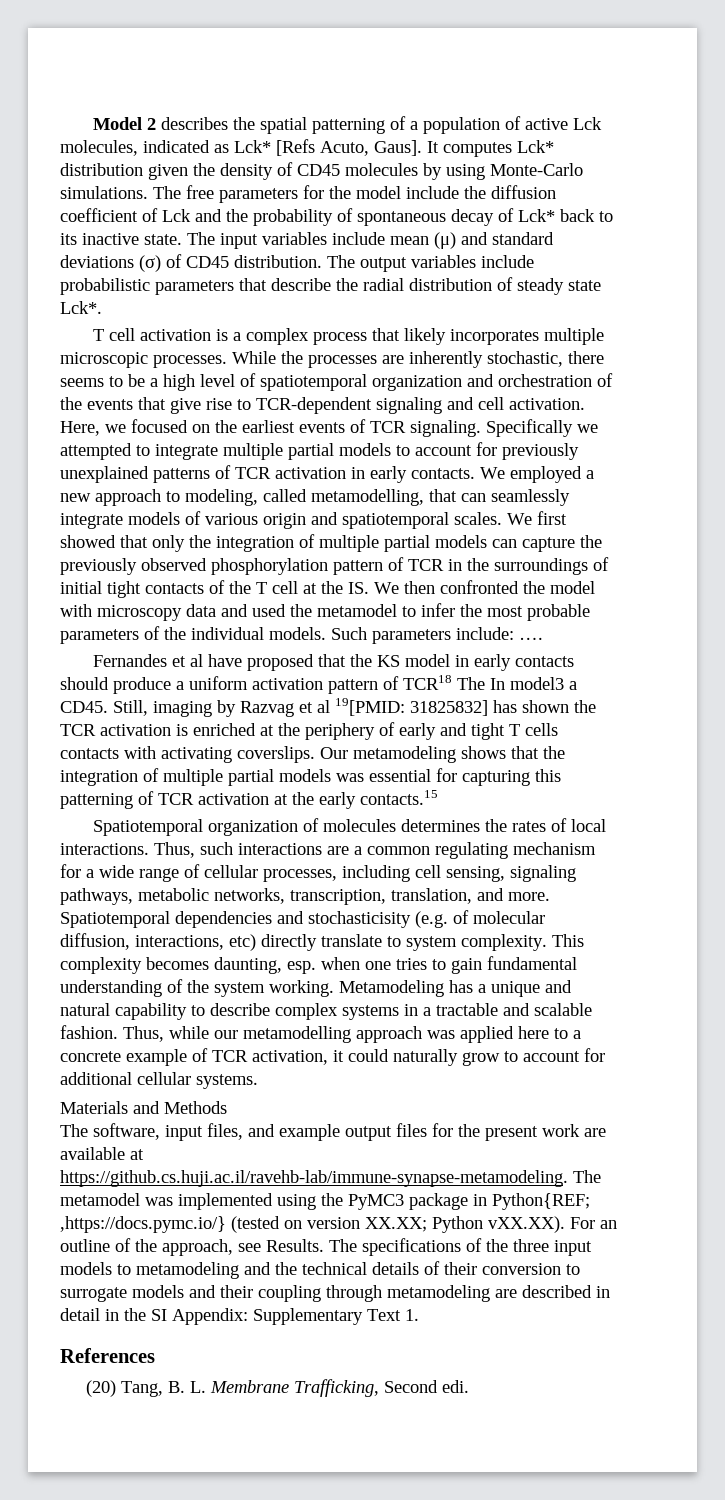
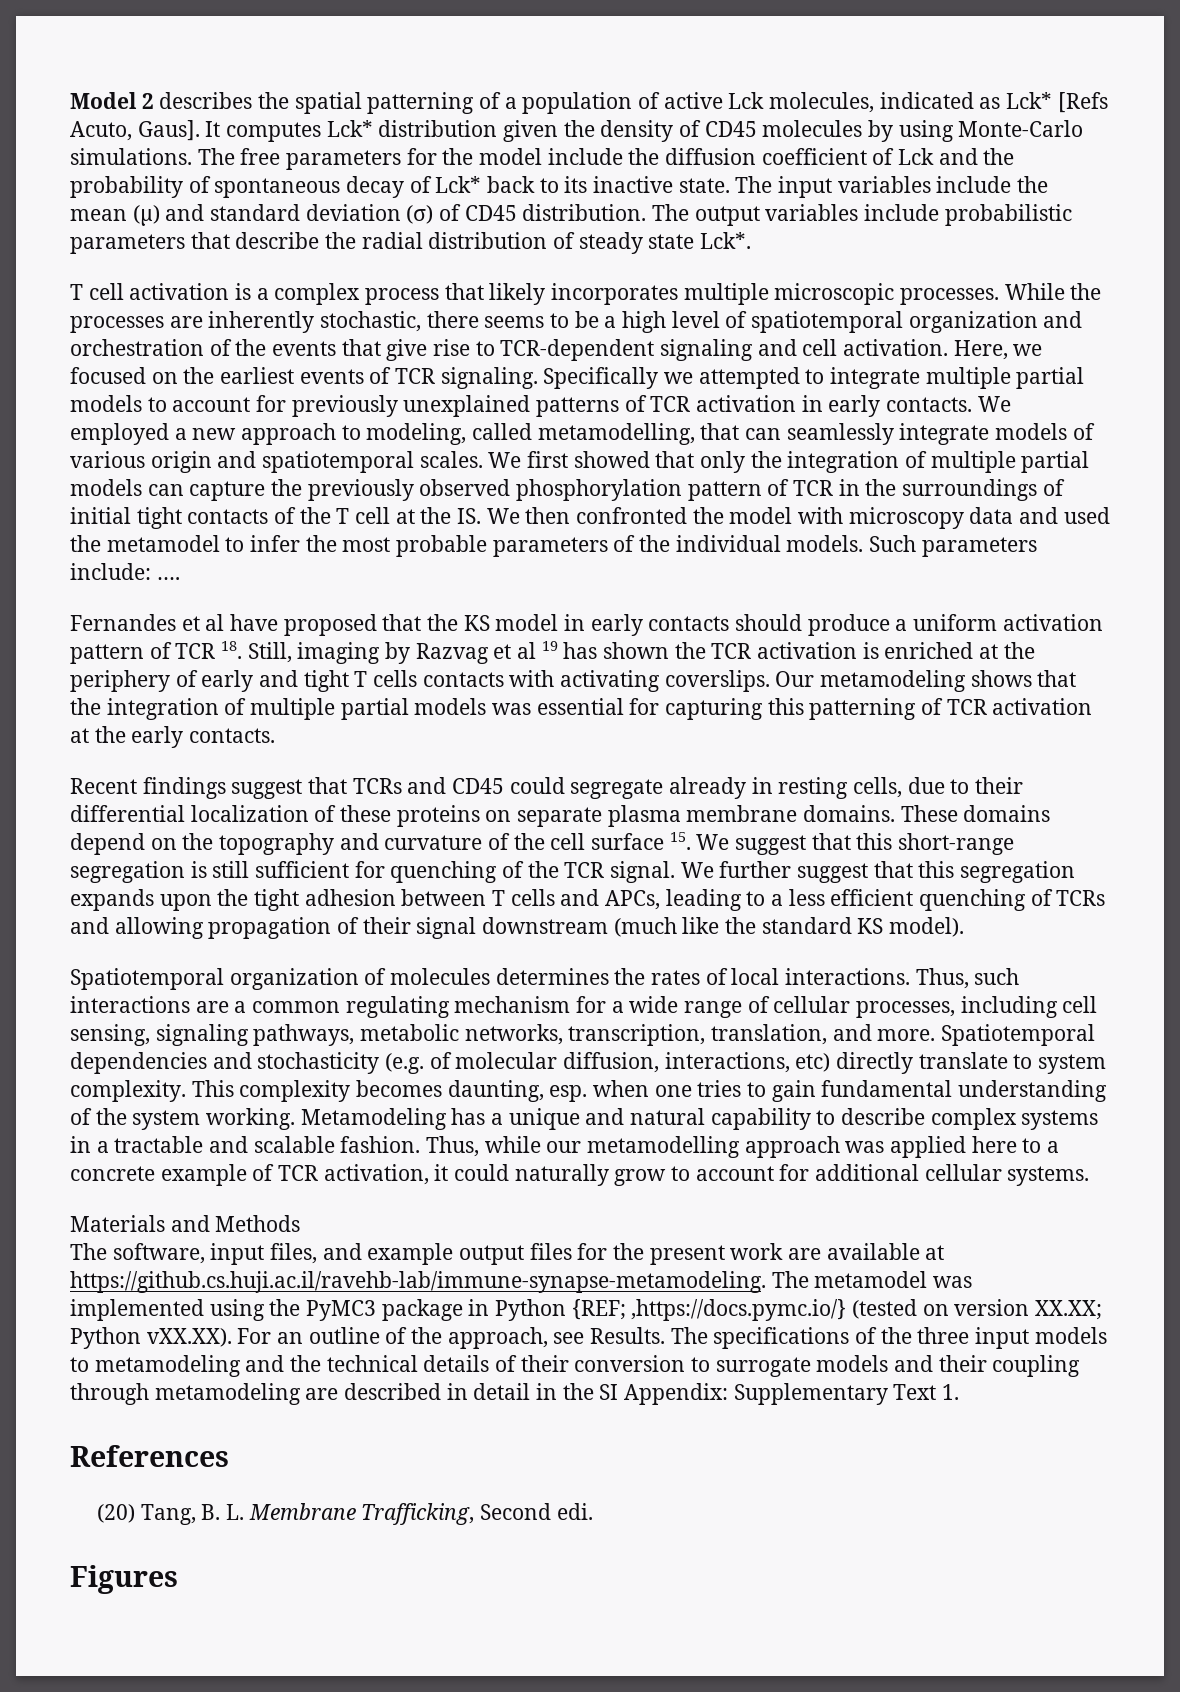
(385, 238) none -> [1017,176,1049,193] the
[60,255,134,268] deviations -> [305,204,401,221] deviation
[403,675,577,690] [60,701,108,713] TCR18 The In model3 a CD45. -> [175,641,243,659] TCR 18.
[335,698,488,716] 19[PMID: 31825832] -> [541,641,558,651] 19
[360,790,438,805] contacts.15 -> [189,728,276,743] [70,777,1024,799] [70,805,1051,827] [70,832,1015,855] [70,861,1076,883] [70,889,1106,911] [70,917,965,939] contacts. // Recent findings suggest that TCRs and CD45 could segregate already in resting cells, due to their differential localization of these proteins on separate plasma membrane domains. These domains depend on the topography and curvature of the cell surface 15. We suggest that this short-range segregation is still sufficient for quenching of the TCR signal. We further suggest that this segregation expands upon the tight adhesion between T cells and APCs, leading to a less efficient quenching of TCRs and allowing propagation of their signal downstream (much like the standard KS model).
[308,911,411,928] stochasticisity -> [257,1052,380,1074] stochasticity
[492,1193,590,1210] Python{REF; -> [495,1299,626,1321] Python {REF;
(470, 1386) none -> [70,1565,178,1594] // Figures

